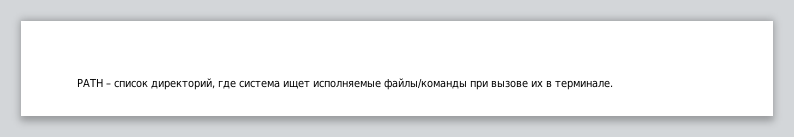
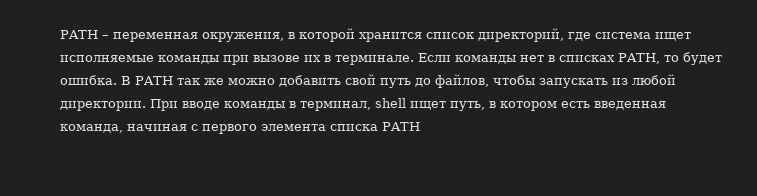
(111, 85) none -> [112,28,422,42] переменная окружения, в которой хранится
[384,78,467,90] файлы/команды -> [158,55,219,64] команды
(613, 85) none -> [418,52,722,65] [60,74,676,88] [60,98,666,111] [60,122,420,134] Если команды нет в списках PATH, то будет ошибка. В PATH так же можно добавить свой путь до файлов, чтобы запускать из любой директории. При вводе команды в терминал, shell ищет путь, в котором есть введенная команда, начиная с первого элемента списка PATH

